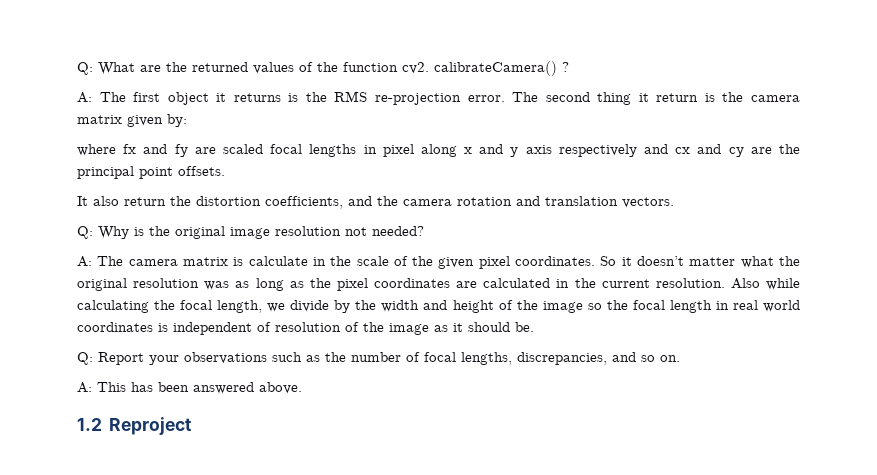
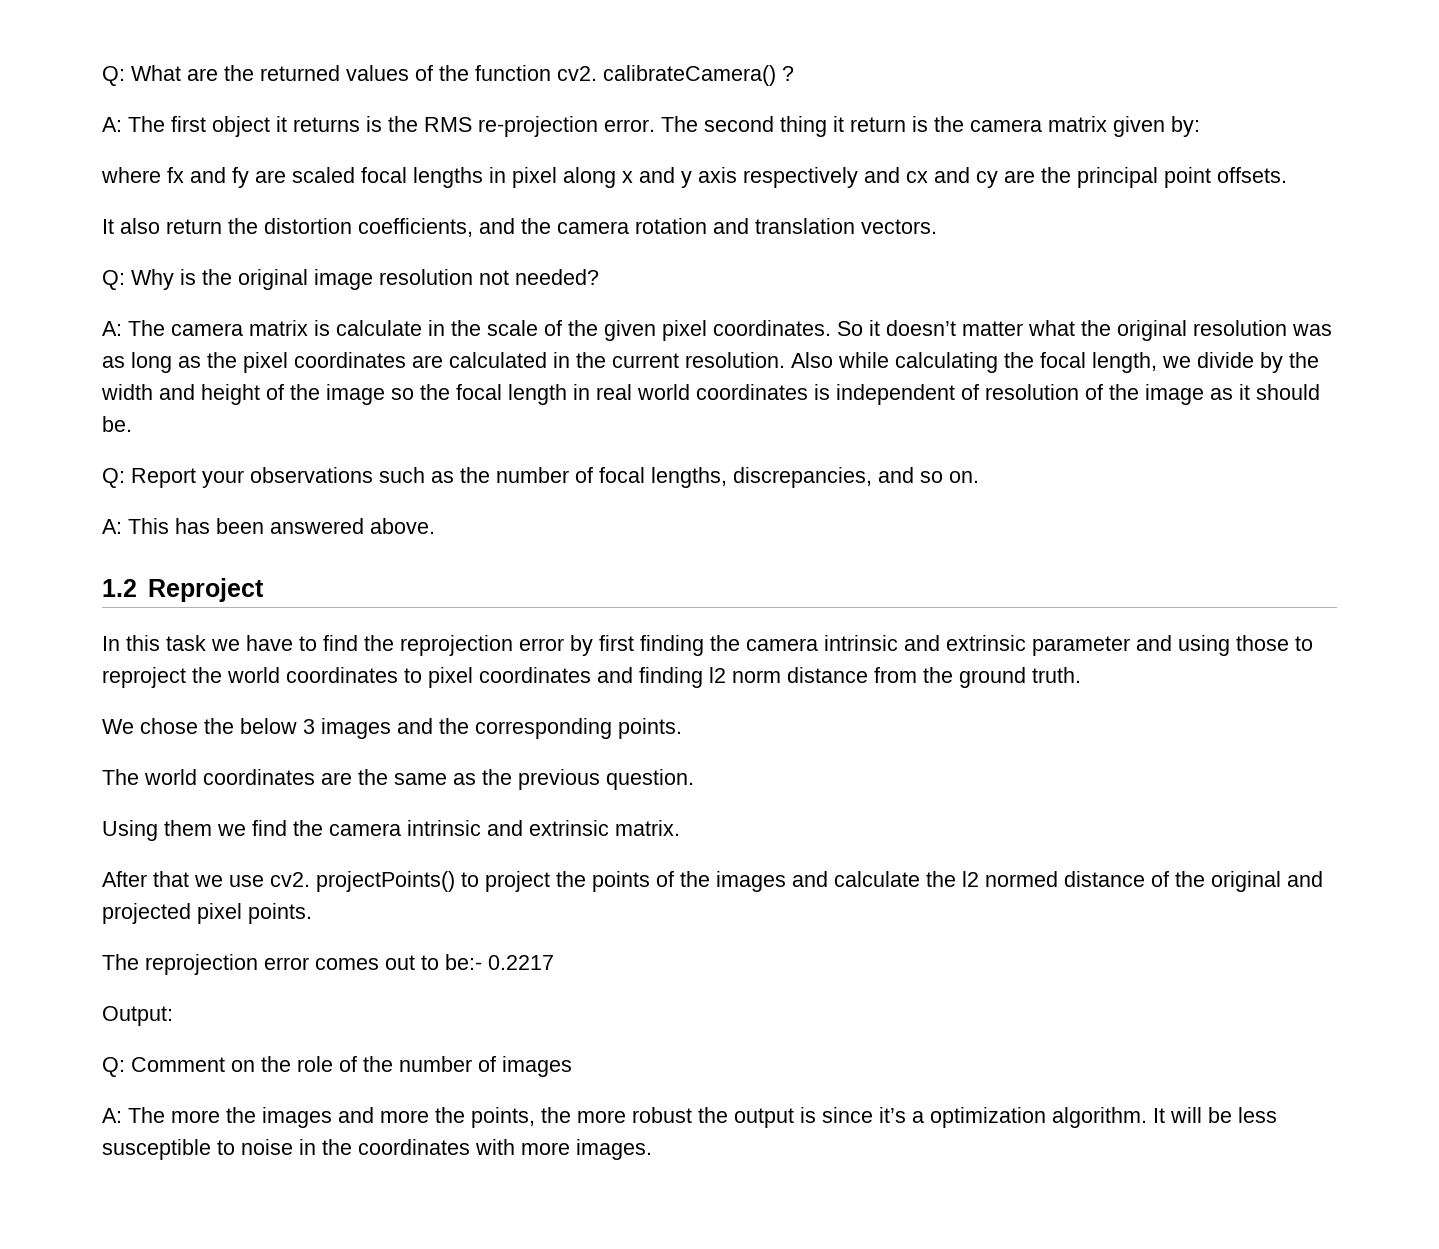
(193, 426) none -> [102,635,1313,656] [102,667,1081,688] [102,718,682,739] [102,769,694,790] [102,820,680,841] [102,871,1323,892] [102,903,312,924] [102,954,554,975] [102,1006,173,1026] [102,1056,572,1077] [102,1107,1277,1128] [102,1139,652,1160] // In this task we have to find the reprojection error by first finding the camera intrinsic and extrinsic parameter and using those to reproject the world coordinates to pixel coordinates and finding l2 norm distance from the ground truth. // We chose the below 3 images and the corresponding points. // The world coordinates are the same as the previous question. // Using them we find the camera intrinsic and extrinsic matrix. // After that we use cv2. projectPoints() to project the points of the images and calculate the l2 normed distance of the original and projected pixel points. // The reprojection error comes out to be:- 0.2217 // Output: // Q: Comment on the role of the number of images // A: The more the images and more the points, the more robust the output is since it’s a optimization algorithm. It will be less susceptible to noise in the coordinates with more images.

